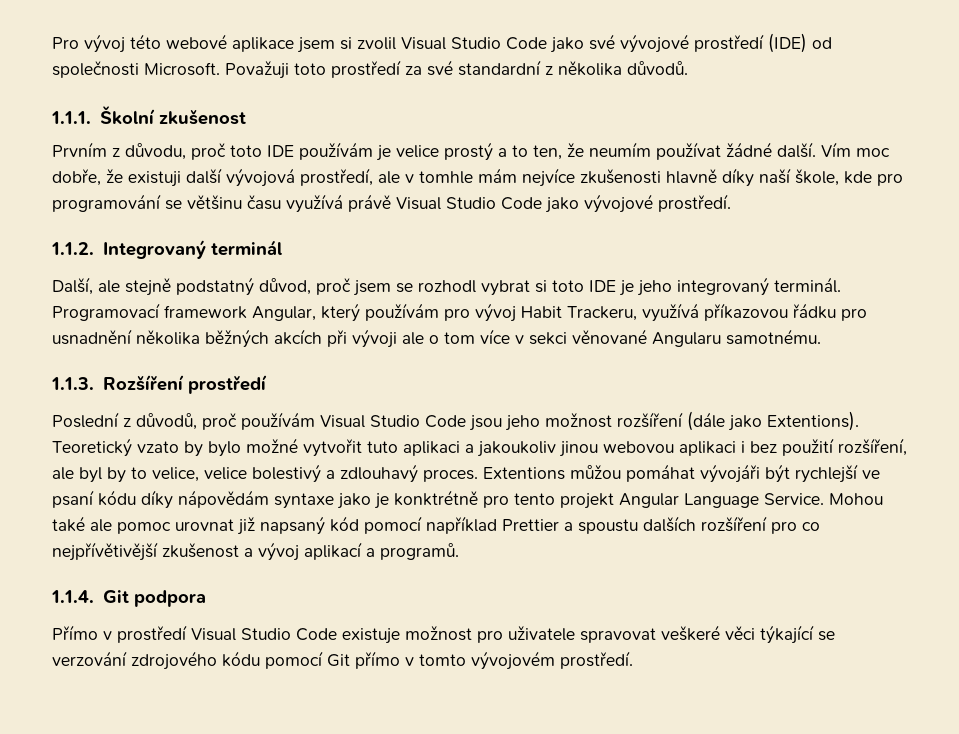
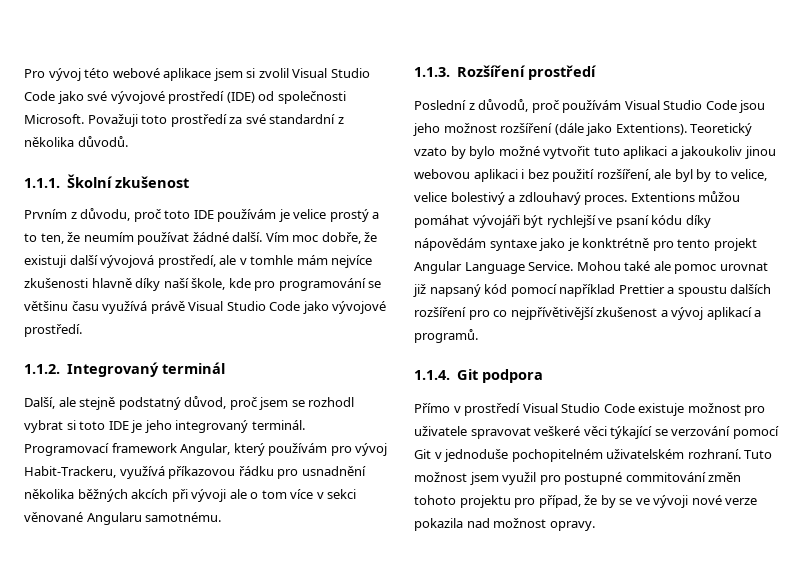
[521,306,637,321] Habit Trackeru, -> [24,466,116,478] Habit-Trackeru,
[131,651,633,670] zdrojového kódu pomocí Git přímo v tomto vývojovém prostředí. -> [732,426,779,439] [414,449,773,462] [414,472,742,485] [414,495,758,508] [414,518,595,531] pomocí Git v jednoduše pochopitelném uživatelském rozhraní. Tuto možnost jsem využil pro postupné commitování změn tohoto projektu pro případ, že by se ve vývoji nové verze pokazila nad možnost opravy.

